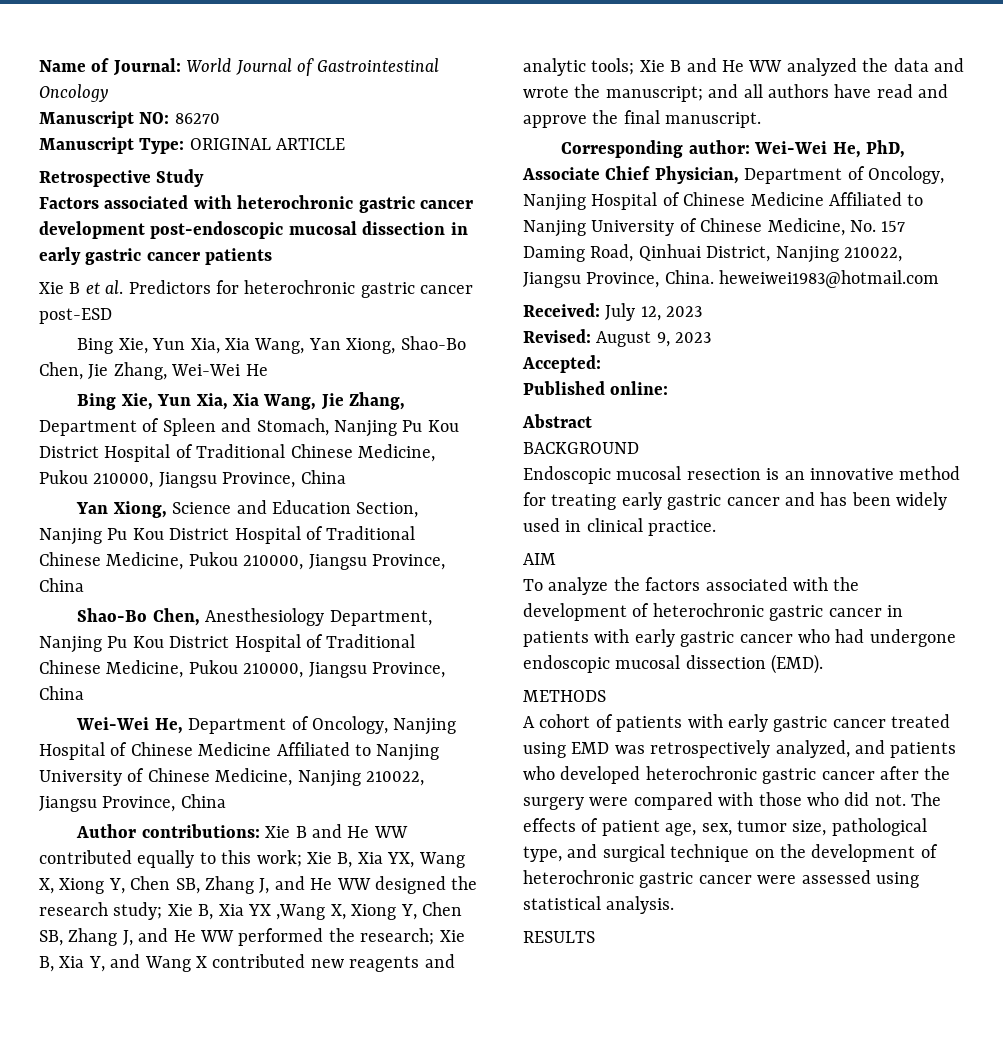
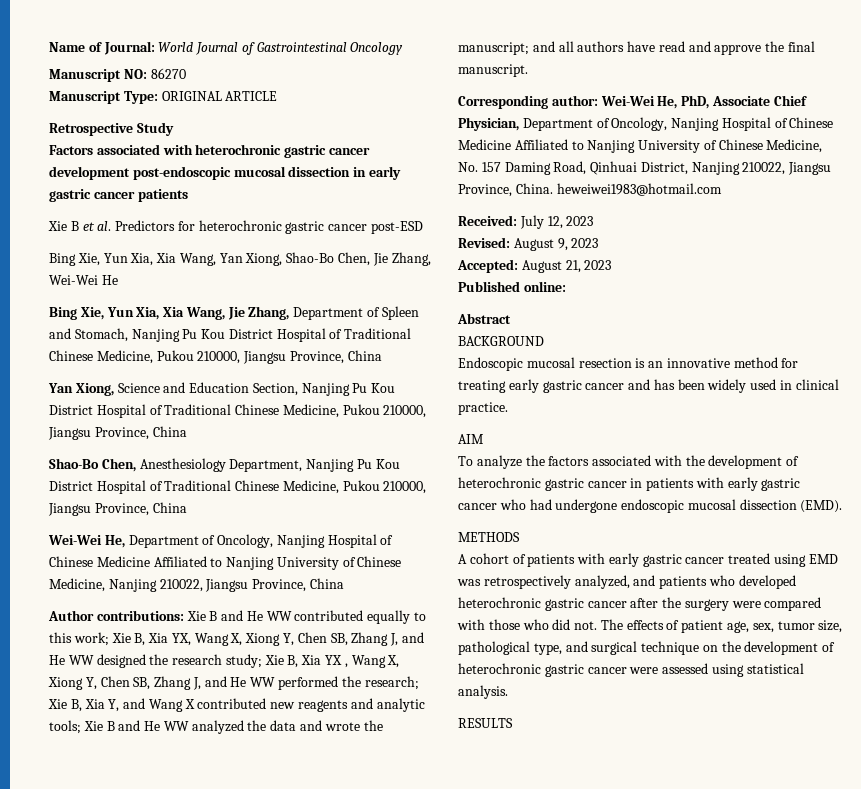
[276,904,326,920] ,Wang -> [344,655,386,668] , Wang
(601, 364) none -> [521,260,612,273] August 21, 2023

